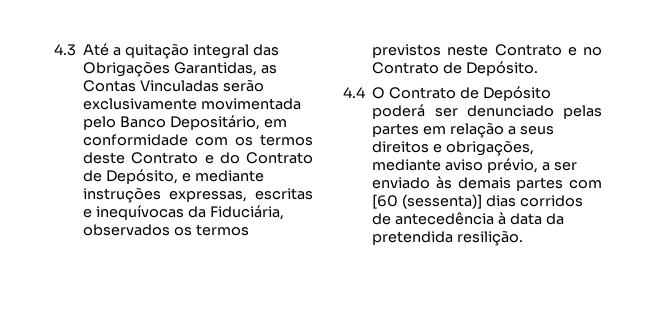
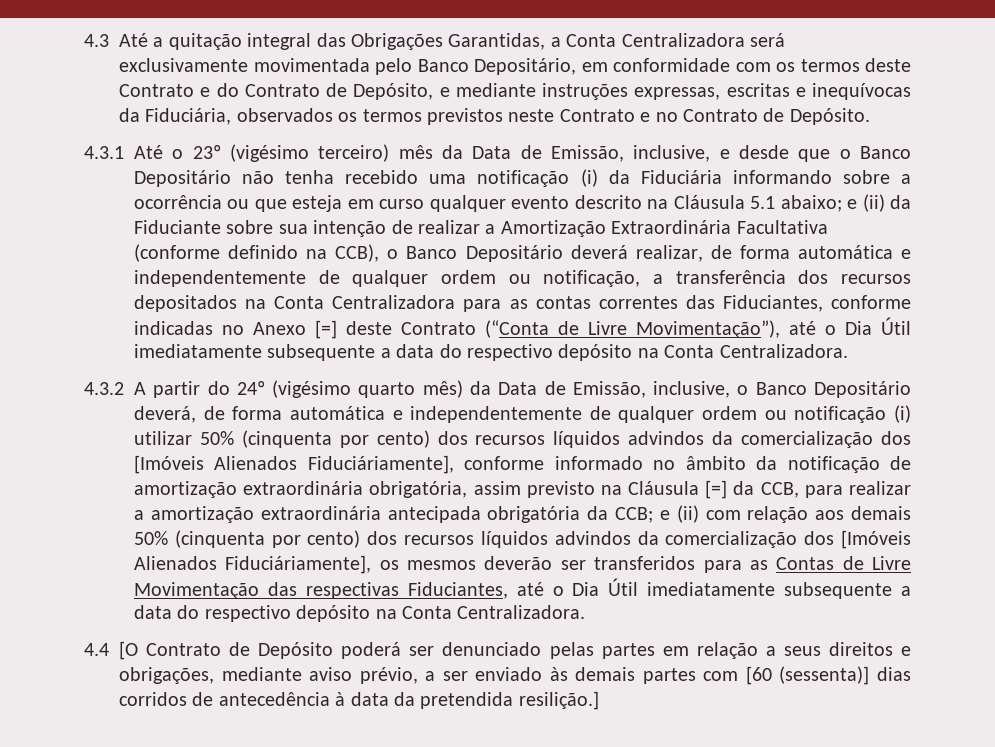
[261,65,278,74] [83,79,265,92] as Contas Vinculadas serão -> [550,33,785,47] a Conta Centralizadora será
[343,87,386,99] 4.4 O -> [84,144,912,162] [134,169,912,187] [134,194,911,212] [134,220,828,237] [134,244,912,262] [134,270,911,287] [134,295,912,312] [134,317,911,339] [134,344,848,361] [84,380,912,398] [134,405,911,423] [134,430,911,448] [134,455,912,474] [134,480,911,499] [134,505,912,523] [134,530,912,549] [134,555,912,574] [134,578,911,599] [134,605,586,622] [84,641,138,660] 4.3.1 Até o 23º (vigésimo terceiro) mês da Data de Emissão, inclusive, e desde que o Banco Depositário não tenha recebido uma notificação (i) da Fiduciária informando sobre a ocorrência ou que esteja em curso qualquer evento descrito na Cláusula 5.1 abaixo; e (ii) da Fiduciante sobre sua intenção de realizar a Amortização Extraordinária Facultativa (conforme definido na CCB), o Banco Depositário deverá realizar, de forma automática e independentemente de qualquer ordem ou notificação, a transferência dos recursos depositados na Conta Centralizadora para as contas correntes das Fiduciantes, conforme indicadas no Anexo [=] deste Contrato (“Conta de Livre Movimentação”), até o Dia Útil imediatamente subsequente a data do respectivo depósito na Conta Centralizadora. // 4.3.2 A partir do 24º (vigésimo quarto mês) da Data de Emissão, inclusive, o Banco Depositário deverá, de forma automática e independentemente de qualquer ordem ou notificação (i) utilizar 50% (cinquenta por cento) dos recursos líquidos advindos da comercialização dos [Imóveis Alienados Fiduciáriamente], conforme informado no âmbito da notificação de amortização extraordinária obrigatória, assim previsto na Cláusula [=] da CCB, para realizar a amortização extraordinária antecipada obrigatória da CCB; e (ii) com relação aos demais 50% (cinquenta por cento) dos recursos líquidos advindos da comercialização dos [Imóveis Alienados Fiduciáriamente], os mesmos deverão ser transferidos para as Contas de Livre Movimentação das respectivas Fiduciantes, até o Dia Útil imediatamente subsequente a data do respectivo depósito na Conta Centralizadora. // 4.4 [O
[457,230,524,246] resilição. -> [518,691,599,710] resilição.]

